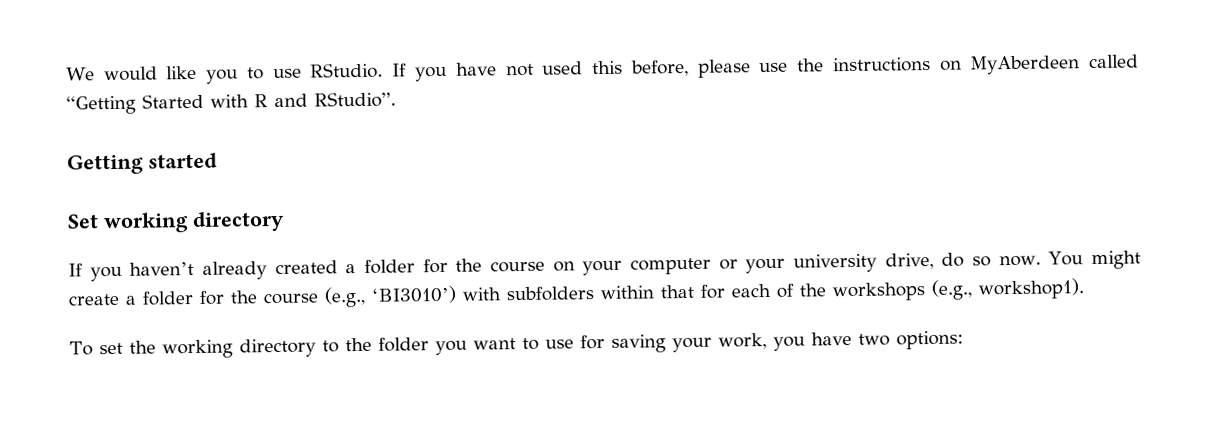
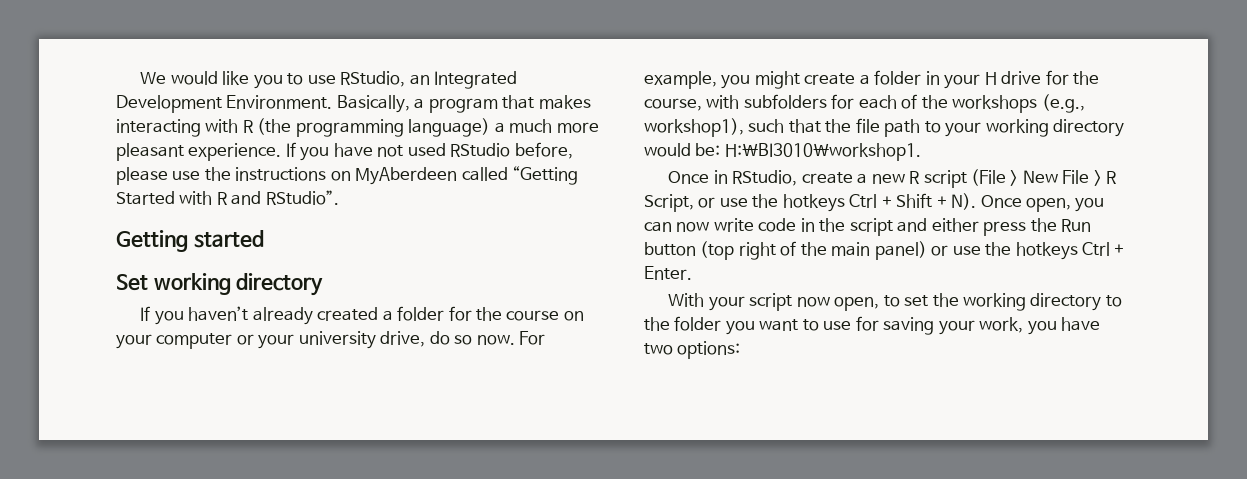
[310,62,384,79] RStudio. -> [340,71,517,89] [116,95,591,113] [116,118,599,137] [116,143,282,161] RStudio, an Integrated Development Environment. Basically, a program that makes interacting with R (the programming language) a much more pleasant experience.
[591,60,623,75] this -> [450,143,511,157] RStudio
[1048,251,1084,266] You -> [519,331,546,345] [644,71,751,89] For example, you
[199,284,694,308] for the course (e.g., ‘BI3010’) with subfolders within that -> [925,70,1100,89] [644,94,827,111] in your H drive for the course, with subfolders
[978,278,1084,300] [69,341,93,356] workshop1). // To -> [644,118,1125,137] [644,143,921,161] [668,169,1118,188] [644,193,1105,212] [644,218,1091,236] [644,241,1125,260] [644,266,692,280] [668,293,900,311] workshop1), such that the file path to your working directory would be: H:\BI3010\workshop1. // Once in RStudio, create a new R script (File > New File > R Script, or use the hotkeys Ctrl + Shift + N). Once open, you can now write code in the script and either press the Run button (top right of the main panel) or use the hotkeys Ctrl + Enter. // With your script now open, to

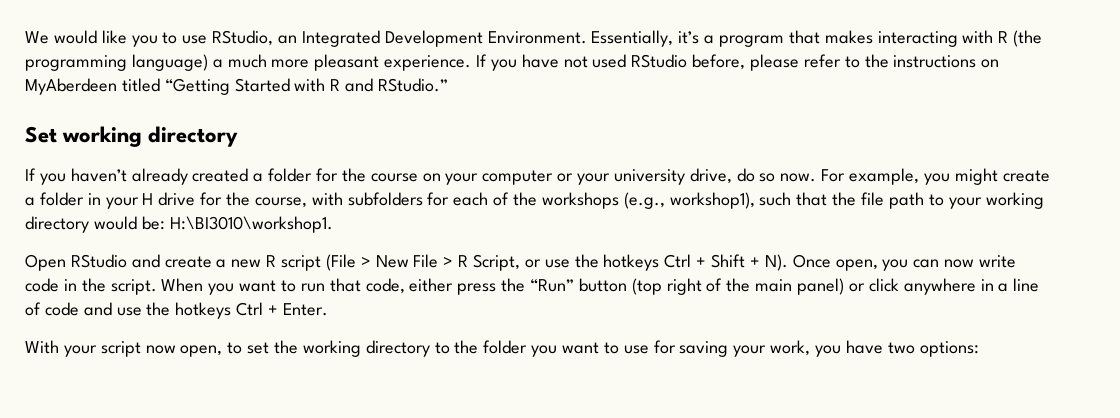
[336,95,410,113] Basically, -> [591,30,700,47] Essentially, it’s
[172,171,201,180] use -> [803,54,860,68] refer to
[461,167,508,181] called -> [121,78,160,92] titled
[265,190,339,205] [116,230,264,252] RStudio”. // Getting started -> [378,78,449,92] RStudio.”
[668,170,798,186] Once in RStudio, -> [25,254,160,271] Open RStudio and
[849,218,928,236] script and -> [110,278,405,295] script. When you want to run that code,
[1060,219,1091,232] Run -> [530,279,575,292] “Run”
(949, 250) none -> [868,278,1040,295] [25,302,112,316] click anywhere in a line of code and

